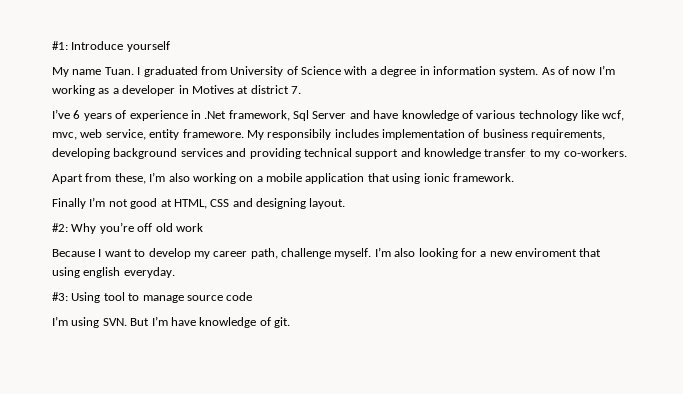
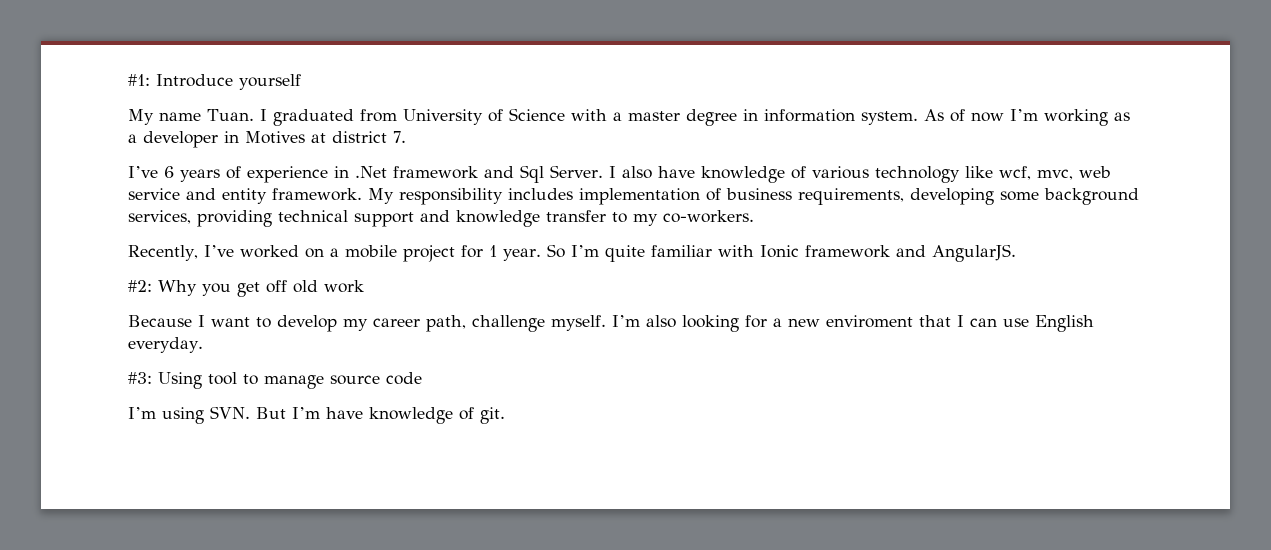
(377, 72) none -> [627,111,680,121] master
[228,110,370,121] framework, Sql Server and -> [393,165,652,183] framework and Sql Server. I also
[105,129,332,140] service, entity framewore. My responsibily -> [128,188,503,205] service and entity framework. My responsibility
[113,148,247,159] background services and -> [1000,188,1139,205] [128,210,191,224] some background services,
[52,172,514,184] [52,197,346,209] Apart from these, I’m also working on a mobile application that using ionic framework. // Finally I’m not good at HTML, CSS and designing layout. -> [128,244,1016,262] Recently, I’ve worked on a mobile project for 1 year. So I’m quite familiar with Ionic framework and AngularJS.
[99,222,134,234] you’re -> [202,282,260,297] you get
[52,267,121,278] using english -> [957,315,1094,332] I can use English

